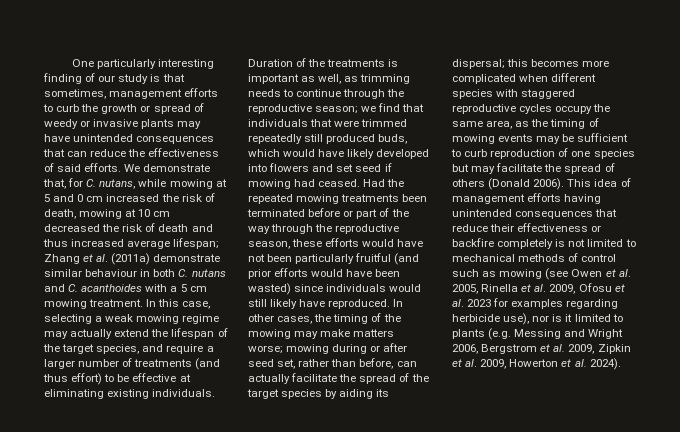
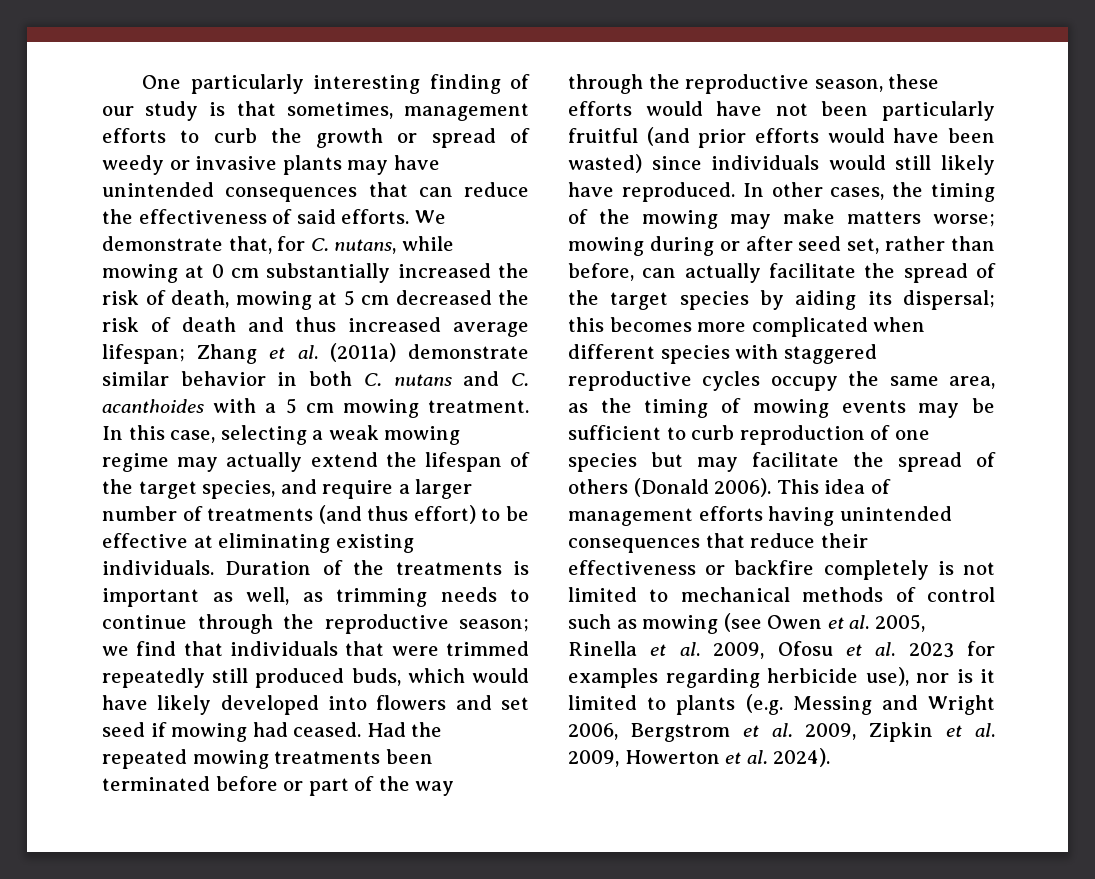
[44,194,75,202] 5 and -> (205, 271) none
(104, 199) none -> [266,263,391,283] substantially
[138,209,151,217] 10 -> [343,290,355,306] 5
[85,269,138,277] behaviour -> [180,371,266,386] behavior

